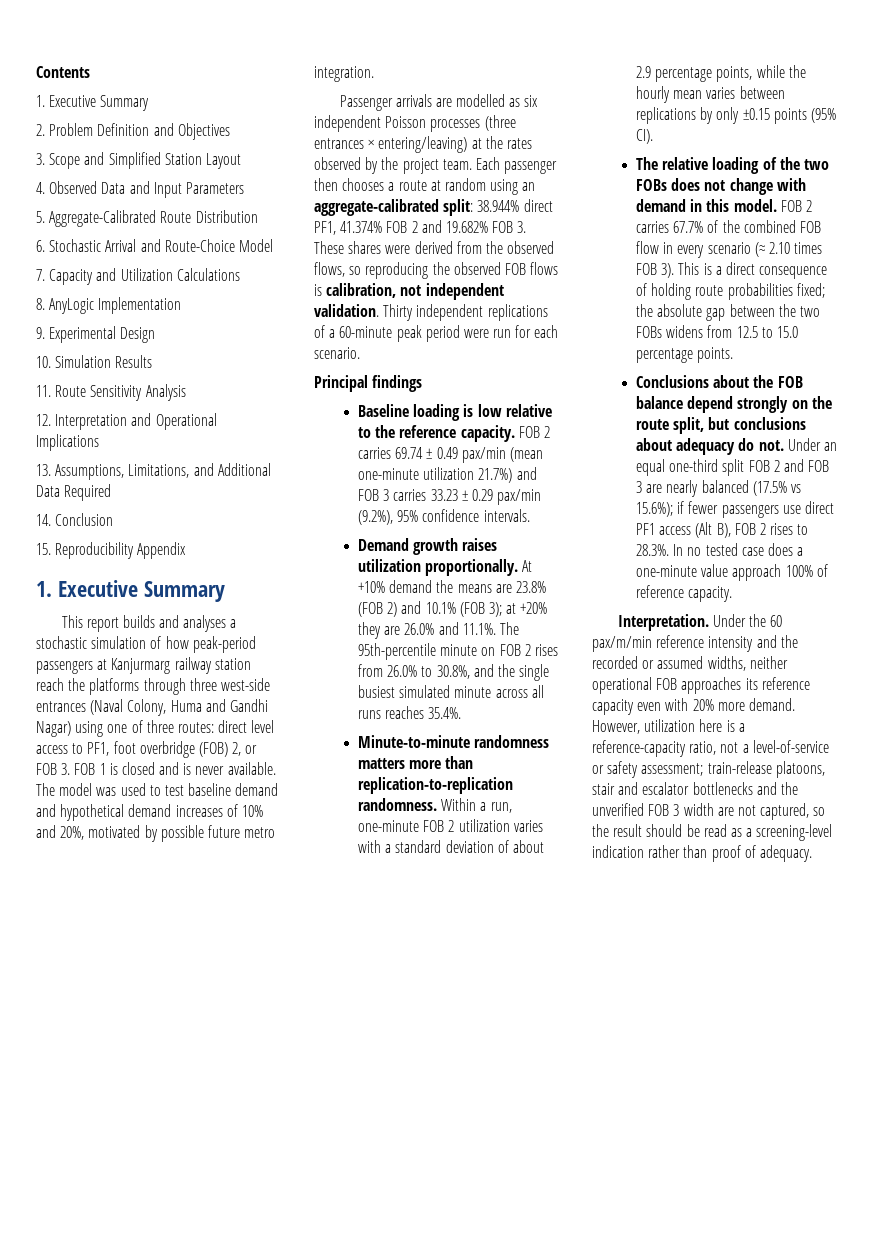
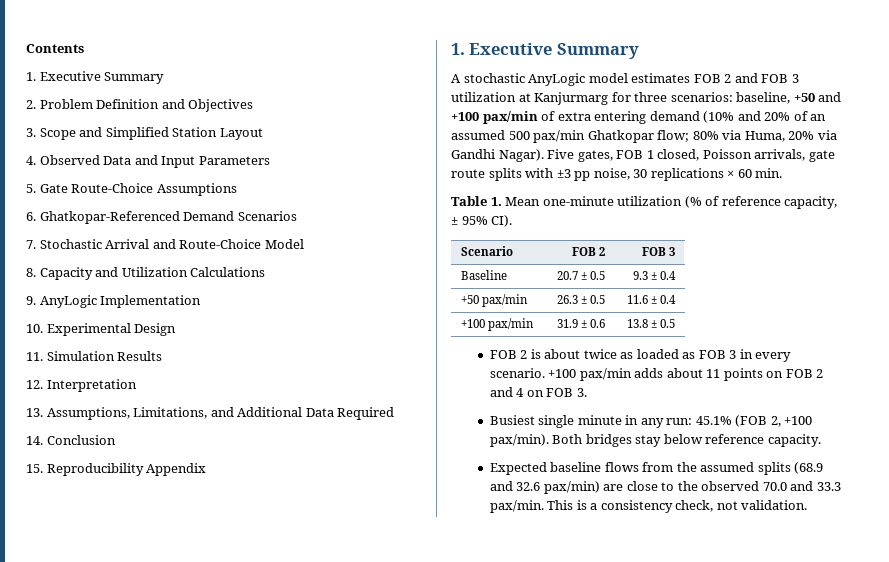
[49,210,258,227] [36,240,45,252] Aggregate-Calibrated Route Distribution // 6. -> [39,183,237,196] [26,211,297,224] [26,240,36,249] Gate Route-Choice Assumptions // 6. Ghatkopar-Referenced Demand Scenarios // 7.
[36,269,45,281] 7. -> [26,268,36,277] 8.
[36,298,45,310] 8. -> [26,296,36,305] 9.
[36,327,45,339] 9. -> [26,324,43,333] 10.
[36,356,51,368] 10. -> [26,352,43,361] 11.
[36,384,186,401] // 11. Route Sensitivity Analysis -> (163, 356) none
[131,413,217,430] [36,434,99,451] and Operational Implications -> (137, 385) none
[61,615,237,632] [36,636,256,653] [36,657,251,674] [36,678,270,695] [36,699,268,716] [36,720,275,737] [36,741,258,758] [36,762,276,775] [36,783,279,796] [36,804,263,821] [36,825,276,842] [314,66,374,82] [339,94,539,111] [314,115,516,132] [314,136,532,153] [314,157,558,174] [314,178,536,195] [314,199,553,216] [314,220,527,235] [314,241,555,254] [314,262,559,279] [314,283,504,300] [314,304,548,321] [314,325,559,342] [314,347,360,359] [314,375,423,392] [357,404,552,421] [357,425,550,442] [357,447,543,463] [357,467,537,483] [357,489,542,505] [357,509,530,525] [357,538,498,555] [357,559,533,576] [357,580,546,593] [357,601,548,617] [357,622,519,639] [357,643,558,660] [357,664,550,681] [357,685,544,698] [357,706,462,719] [357,735,550,748] [357,756,474,769] [357,777,513,794] [357,798,512,813] [357,819,543,832] [357,840,544,853] [635,65,806,82] [635,86,785,103] [635,107,836,124] [635,129,653,144] [635,157,829,174] [635,178,806,195] [635,199,812,212] [635,220,821,233] [635,241,823,258] [635,262,828,279] [635,283,825,300] [635,304,820,321] [635,325,798,338] [635,347,734,363] [635,375,803,388] [635,396,832,413] [635,417,806,434] [635,438,837,455] [635,459,745,476] This report builds and analyses a stochastic simulation of how peak-period passengers at Kanjurmarg railway station reach the platforms through three west-side entrances (Naval Colony, Huma and Gandhi Nagar) using one of three routes: direct level access to PF1, foot overbridge (FOB) 2, or FOB 3. FOB 1 is closed and is never available. The model was used to test baseline demand and hypothetical demand increases of 10% and 20%, motivated by possible future metro integration. // Passenger arrivals are modelled as six independent Poisson processes (three entrances × entering/leaving) at the rates observed by the project team. Each passenger then chooses a route at random using an aggregate-calibrated split: 38.944% direct PF1, 41.374% FOB 2 and 19.682% FOB 3. These shares were derived from the observed flows, so reproducing the observed FOB flows is calibration, not independent validation. Thirty independent replications of a 60-minute peak period were run for each scenario. // Principal findings // Baseline loading is low relative to the reference capacity. FOB 2 carries 69.74 ± 0.49 pax/min (mean one-minute utilization 21.7%) and FOB 3 carries 33.23 ± 0.29 pax/min (9.2%), 95% confidence intervals. // Demand growth raises utilization proportionally. At +10% demand the means are 23.8% (FOB 2) and 10.1% (FOB 3); at +20% they are 26.0% and 11.1%. The 95th-percentile minute on FOB 2 rises from 26.0% to 30.8%, and the single busiest simulated minute across all runs reaches 35.4%. // Minute-to-minute randomness matters more than replication-to-replication randomness. Within a run, one-minute FOB 2 utilization varies with a standard deviation of about 2.9 percentage points, while the hourly mean varies between replications by only ±0.15 points (95% CI). // The relative loading of the two FOBs does not change with demand in this model. FOB 2 carries 67.7% of the combined FOB flow in every scenario (≈ 2.10 times FOB 3). This is a direct consequence of holding route probabilities fixed; the absolute gap between the two FOBs widens from 12.5 to 15.0 percentage points. // Conclusions about the FOB balance depend strongly on the route split, but conclusions about adequacy do not. Under an equal one-third split -> [451,73,691,86] A stochastic AnyLogic model estimates
[646,480,801,497] [635,501,834,518] [635,522,809,538] [635,543,804,556] [635,564,828,581] [635,585,733,602] [617,614,783,631] [592,635,798,652] [592,656,788,671] [592,677,810,694] [592,698,795,715] [592,719,745,734] [592,740,829,757] [592,761,825,778] [592,782,798,795] [592,803,826,820] [592,824,833,841] [592,845,812,862] are nearly balanced (17.5% vs 15.6%); if fewer passengers use direct PF1 access (Alt B), FOB 2 rises to 28.3%. In no tested case does a one-minute value approach 100% of reference capacity. // Interpretation. Under the 60 pax/m/min reference intensity and the recorded or assumed widths, neither operational FOB approaches its reference capacity even with 20% more demand. However, utilization here is a reference-capacity ratio, not a level-of-service or safety assessment; train-release platoons, stair and escalator bottlenecks and the unverified FOB 3 width are not captured, so the result should be read as a screening-level indication rather than proof of adequacy. -> [451,92,842,105] [451,111,827,124] [451,130,837,143] [451,149,835,162] [451,168,783,181] [451,196,838,209] [451,215,513,227] [460,246,513,256] [572,247,606,256] [642,247,676,256] [460,270,507,280] [557,271,606,280] [633,271,677,280] [460,294,528,307] [557,295,606,304] [627,295,677,304] [460,318,534,331] [557,319,606,328] [627,319,676,328] [489,349,792,362] [489,368,824,381] [489,387,587,397] [489,415,813,428] [489,434,821,447] [489,462,824,475] [489,481,841,494] [489,500,808,513] utilization at Kanjurmarg for three scenarios: baseline, +50 and +100 pax/min of extra entering demand (10% and 20% of an assumed 500 pax/min Ghatkopar flow; 80% via Huma, 20% via Gandhi Nagar). Five gates, FOB 1 closed, Poisson arrivals, gate route splits with ±3 pp noise, 30 replications × 60 min. // Table 1. Mean one-minute utilization (% of reference capacity, ± 95% CI). // Scenario | FOB 2 | FOB 3 // Baseline | 20.7 ± 0.5 | 9.3 ± 0.4 // +50 pax/min | 26.3 ± 0.5 | 11.6 ± 0.4 // +100 pax/min | 31.9 ± 0.6 | 13.8 ± 0.5 // FOB 2 is about twice as loaded as FOB 3 in every scenario. +100 pax/min adds about 11 points on FOB 2 and 4 on FOB 3. // Busiest single minute in any run: 45.1% (FOB 2, +100 pax/min). Both bridges stay below reference capacity. // Expected baseline flows from the assumed splits (68.9 and 32.6 pax/min) are close to the observed 70.0 and 33.3 pax/min. This is a consistency check, not validation.

